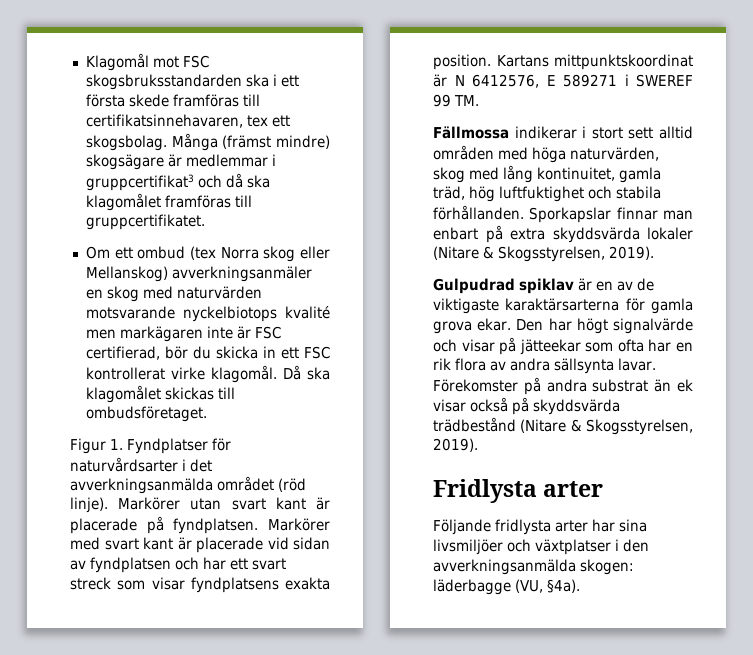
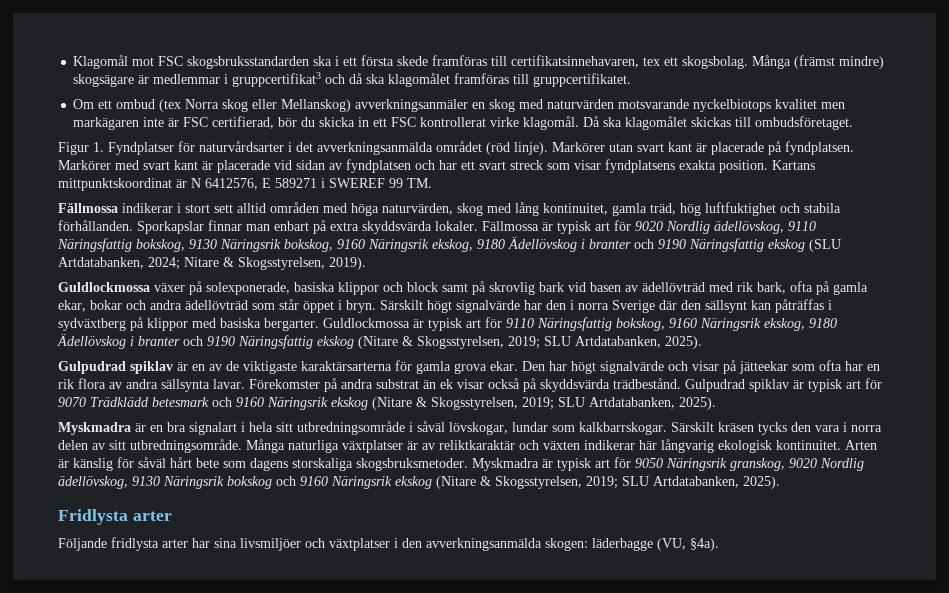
[285,306,330,319] kvalité -> [775,99,818,109] kvalitet
[647,227,693,240] [433,246,654,262] lokaler (Nitare & Skogsstyrelsen, 2019). -> [435,220,816,234] [57,237,841,252] [58,257,366,270] [58,281,868,295] [58,299,832,313] [58,317,837,331] [57,334,702,349] lokaler. Fällmossa är typisk art för 9020 Nordlig ädellövskog, 9110 Näringsfattig bokskog, 9130 Näringsrik bokskog, 9160 Näringsrik ekskog, 9180 Ädellövskog i branter och 9190 Näringsfattig ekskog (SLU Artdatabanken, 2024; Nitare & Skogsstyrelsen, 2019). // Guldlockmossa växer på solexponerade, basiska klippor och block samt på skrovlig bark vid basen av ädellövträd med rik bark, ofta på gamla ekar, bokar och andra ädellövträd som står öppet i bryn. Särskilt högt signalvärde har den i norra Sverige där den sällsynt kan påträffas i sydväxtberg på klippor med basiska bergarter. Guldlockmossa är typisk art för 9110 Näringsfattig bokskog, 9160 Näringsrik ekskog, 9180 Ädellövskog i branter och 9190 Näringsfattig ekskog (Nitare & Skogsstyrelsen, 2019; SLU Artdatabanken, 2025).
[433,417,693,435] [433,438,478,452] trädbestånd (Nitare & Skogsstyrelsen, 2019). -> [613,378,882,392] [58,397,716,410] [58,421,882,435] [58,439,877,453] [58,457,864,471] [58,476,780,489] trädbestånd. Gulpudrad spiklav är typisk art för 9070 Trädklädd betesmark och 9160 Näringsrik ekskog (Nitare & Skogsstyrelsen, 2019; SLU Artdatabanken, 2025). // Myskmadra är en bra signalart i hela sitt utbredningsområde i såväl lövskogar, lundar som kalkbarrskogar. Särskilt kräsen tycks den vara i norra delen av sitt utbredningsområde. Många naturliga växtplatser är av reliktkaraktär och växten indikerar här långvarig ekologisk kontinuitet. Arten är känslig för såväl hårt bete som dagens storskaliga skogsbruksmetoder. Myskmadra är typisk art för 9050 Näringsrik granskog, 9020 Nordlig ädellövskog, 9130 Näringsrik bokskog och 9160 Näringsrik ekskog (Nitare & Skogsstyrelsen, 2019; SLU Artdatabanken, 2025).

